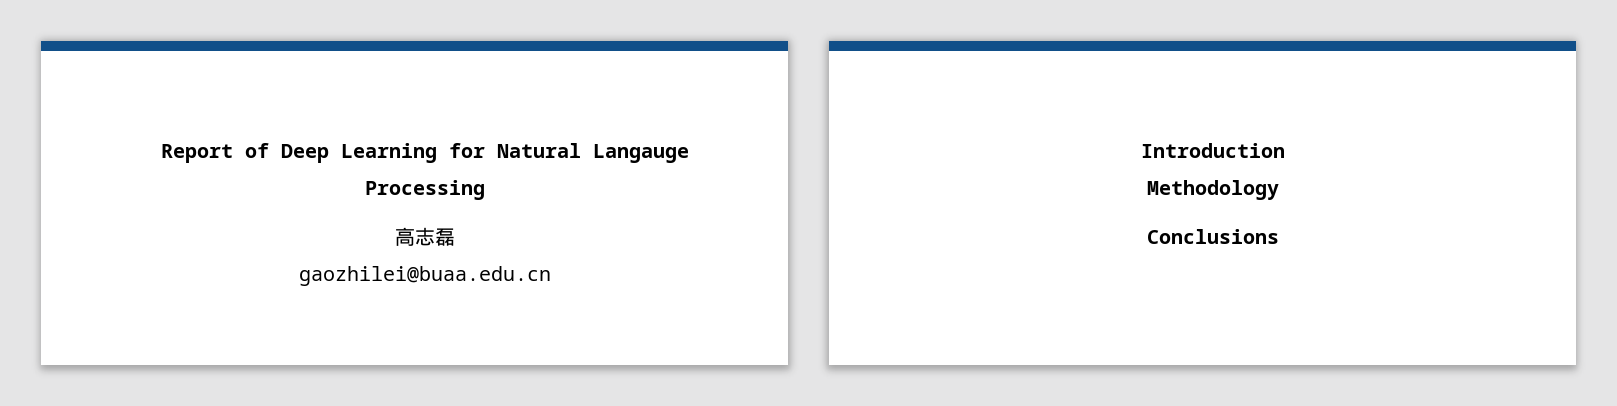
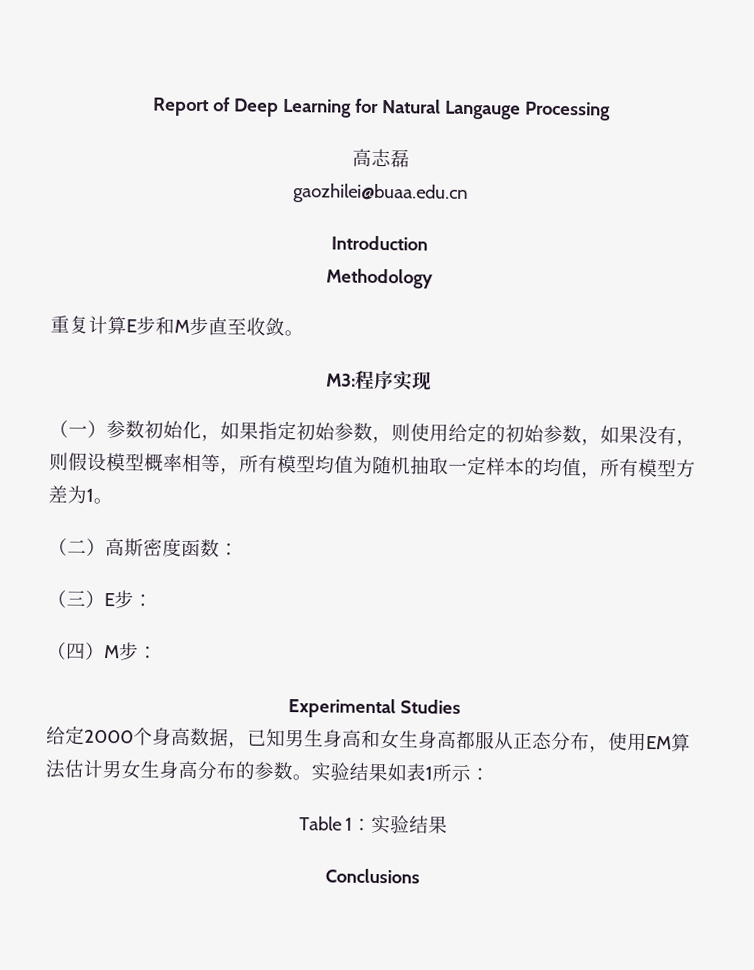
(1279, 190) none -> [50,315,304,337] [325,369,432,391] [49,419,696,447] [49,452,696,479] [48,485,113,505] [48,537,239,558] [47,589,153,609] [47,641,158,661] [288,698,461,719] [46,725,691,753] [45,759,490,783] [298,814,449,835] // 重复计算E步和M步直至收敛。 // M3:程序实现 // （一）参数初始化，如果指定初始参数，则使用给定的初始参数，如果没有，则假设模型概率相等，所有模型均值为随机抽取一定样本的均值，所有模型方差为1。 // （二）高斯密度函数： // （三）E步： // （四）M步： // Experimental Studies // 给定2000个身高数据，已知男生身高和女生身高都服从正态分布，使用EM算法估计男女生身高分布的参数。实验结果如表1所示： // Table 1：实验结果

